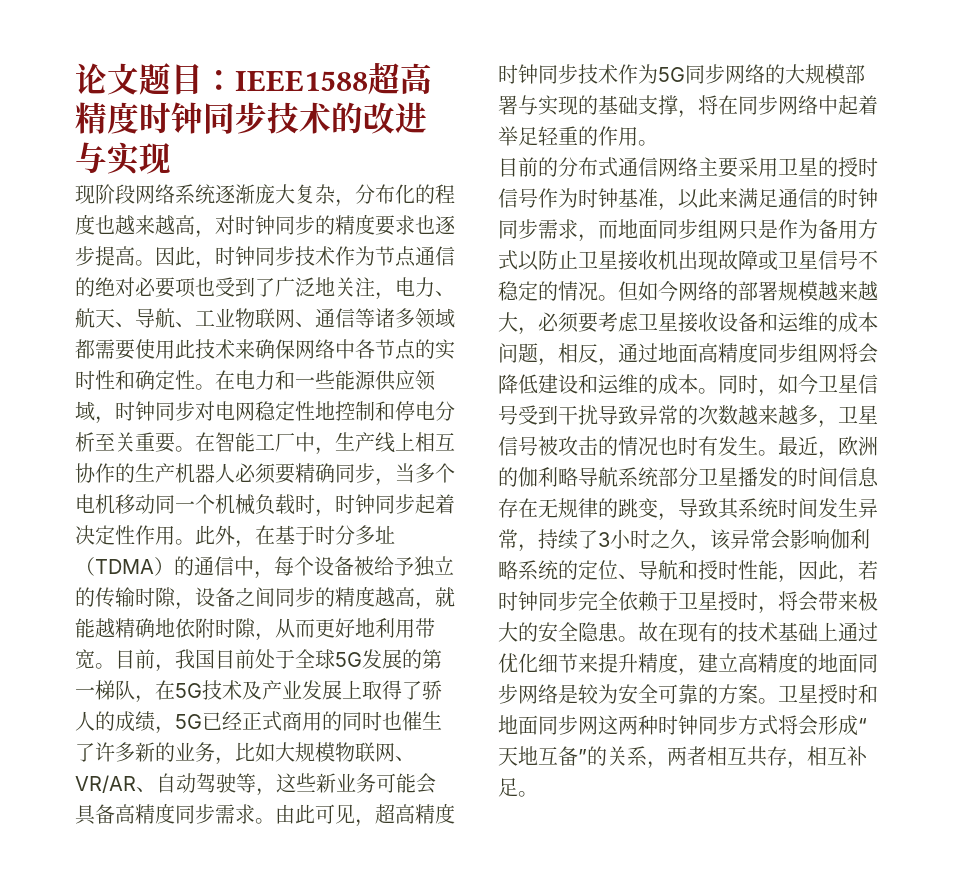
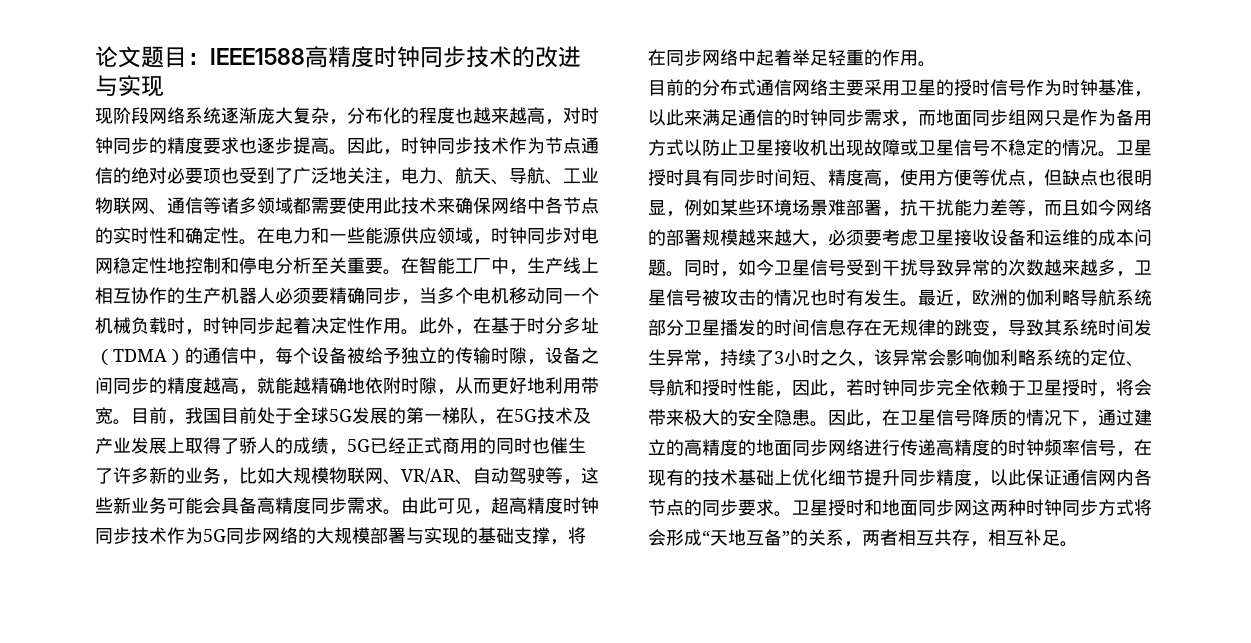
[368,62,400,95] 超 -> (305, 56) none
[618,281,638,301] 但 -> [1116,139,1152,156] [648,169,1152,187] [648,199,1080,217] 卫星授时具有同步时间短、精度高，使用方便等优点，但缺点也很明显，例如某些环境场景难部署，抗干扰能力差等，而且
[538,342,878,366] [498,374,698,395] ，相反，通过地面高精度同步组网将会降低建设和运维的成本 -> (666, 267) none
[638,622,878,642] [498,652,738,676] 故在现有的技术基础上通过优化细节来提升精度，建立 -> [828,409,1152,427] [648,439,684,456] 因此，在卫星信号降质的情况下，通过建立的
[558,684,758,705] 是较为安全可靠的方案 -> [864,439,1152,457] [648,469,1152,487] [648,499,774,516] 进行传递高精度的时钟频率信号，在现有的技术基础上优化细节提升同步精度，以此保证通信网内各节点的同步要求

